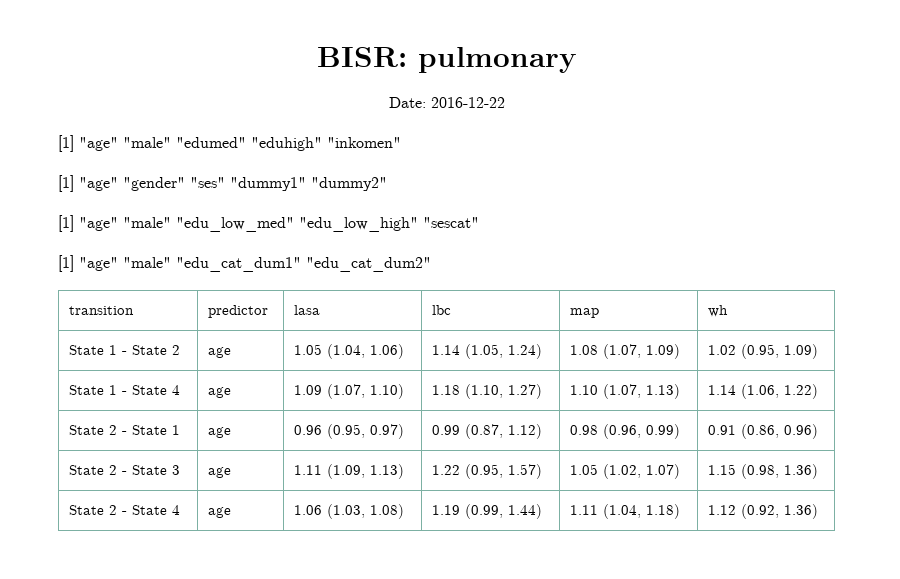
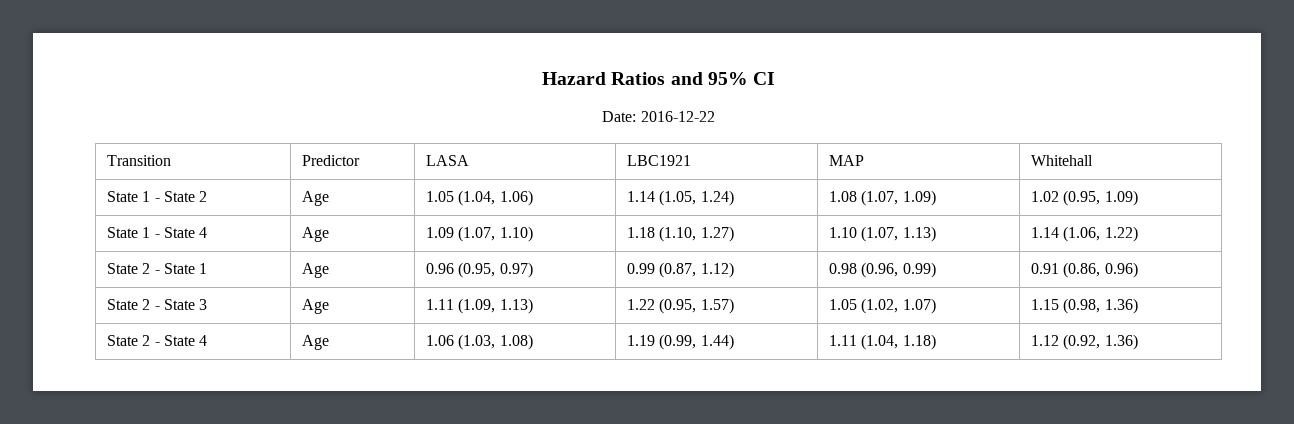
[317,47,577,73] [389,97,505,108] [58,135,401,152] [58,175,387,192] [58,215,479,232] [58,255,431,272] [69,306,135,315] [208,305,269,318] [294,305,321,315] [432,305,452,315] [570,308,600,318] [708,305,729,317] BISR: pulmonary // Date: 2016-12-22 // [1] "age" "male" "edumed" "eduhigh" "inkomen" // [1] "age" "gender" "ses" "dummy1" "dummy2" // [1] "age" "male" "edu_low_med" "edu_low_high" "sescat" // [1] "age" "male" "edu_cat_dum1" "edu_cat_dum2" // transition | predictor | lasa | lbc | map | wh -> [541,72,776,85] [602,111,715,122] [107,155,172,166] [302,155,361,166] [426,155,470,166] [627,155,692,166] [829,155,865,166] [1031,155,1094,166] Hazard Ratios and 95% CI // Date: 2016-12-22 // Transition | Predictor | LASA | LBC1921 | MAP | Whitehall
[208,347,232,358] age -> [302,191,330,206] Age
[208,387,232,398] age -> [302,227,330,242] Age
[208,427,232,438] age -> [302,263,330,278] Age
[208,467,232,478] age -> [302,299,330,314] Age
[208,507,232,518] age -> [302,335,330,350] Age

